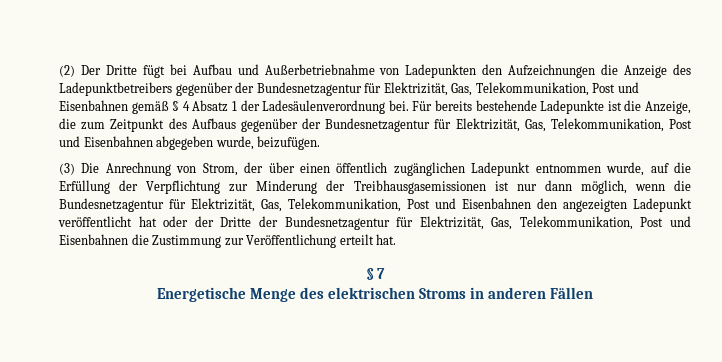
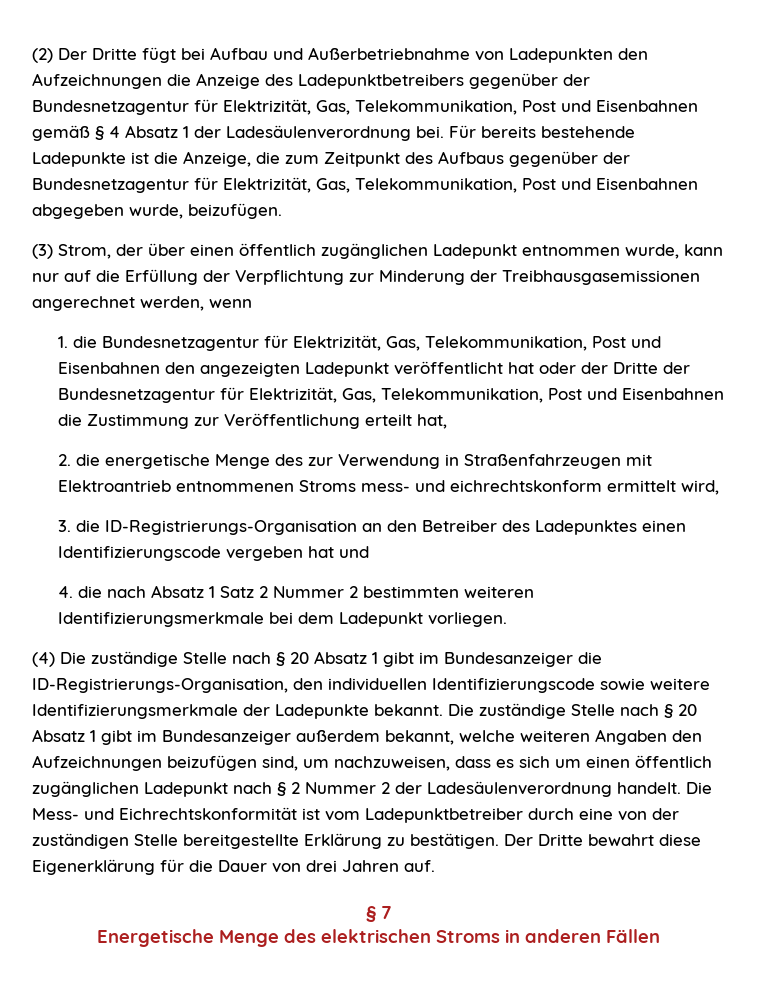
[81,162,197,176] Die Anrechnung von -> (53, 251) none
(645, 169) none -> [684,244,723,256] [32,273,59,282] kann nur
[494,180,627,194] ist nur dann möglich, -> [32,296,204,311] angerechnet werden,
(665, 187) none -> [58,336,69,348] // 1.
[376,234,397,245] hat. -> [417,414,448,429] [58,454,653,469] [58,480,720,495] [58,520,687,535] [58,546,370,561] [58,585,535,598] [58,612,508,627] [32,651,602,667] [32,678,710,693] [32,703,697,719] [32,729,702,745] [32,755,712,771] [32,781,712,797] [32,807,679,823] [32,833,701,849] [32,859,435,875] hat, // 2. die energetische Menge des zur Verwendung in Straßenfahrzeugen mit Elektroantrieb entnommenen Stroms mess- und eichrechtskonform ermittelt wird, // 3. die ID-Registrierungs-Organisation an den Betreiber des Ladepunktes einen Identifizierungscode vergeben hat und // 4. die nach Absatz 1 Satz 2 Nummer 2 bestimmten weiteren Identifizierungsmerkmale bei dem Ladepunkt vorliegen. // (4) Die zuständige Stelle nach § 20 Absatz 1 gibt im Bundesanzeiger die ID-Registrierungs-Organisation, den individuellen Identifizierungscode sowie weitere Identifizierungsmerkmale der Ladepunkte bekannt. Die zuständige Stelle nach § 20 Absatz 1 gibt im Bundesanzeiger außerdem bekannt, welche weiteren Angaben den Aufzeichnungen beizufügen sind, um nachzuweisen, dass es sich um einen öffentlich zugänglichen Ladepunkt nach § 2 Nummer 2 der Ladesäulenverordnung handelt. Die Mess- und Eichrechtskonformität ist vom Ladepunktbetreiber durch eine von der zuständigen Stelle bereitgestellte Erklärung zu bestätigen. Der Dritte bewahrt diese Eigenerklärung für die Dauer von drei Jahren auf.

